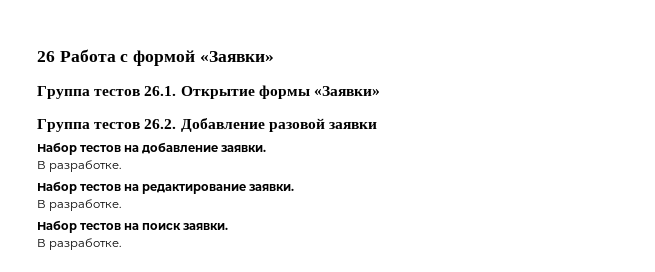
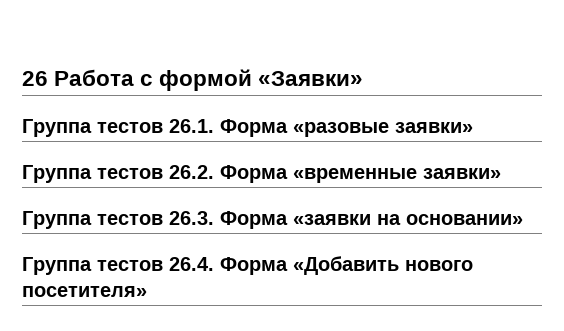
[180,85,380,99] Открытие формы «Заявки» -> [220,119,473,137] Форма «разовые заявки»
[180,118,377,132] [37,142,267,155] [37,160,122,172] [37,181,295,194] [37,199,122,211] [37,220,229,233] [37,238,122,250] Добавление разовой заявки // Набор тестов на добавление заявки. // В разработке. // Набор тестов на редактирование заявки. // В разработке. // Набор тестов на поиск заявки. // В разработке. -> [220,165,501,183] [22,211,523,229] [22,256,473,275] [22,286,147,297] Форма «временные заявки» // Группа тестов 26.3. Форма «заявки на основании» // Группа тестов 26.4. Форма «Добавить нового посетителя»

